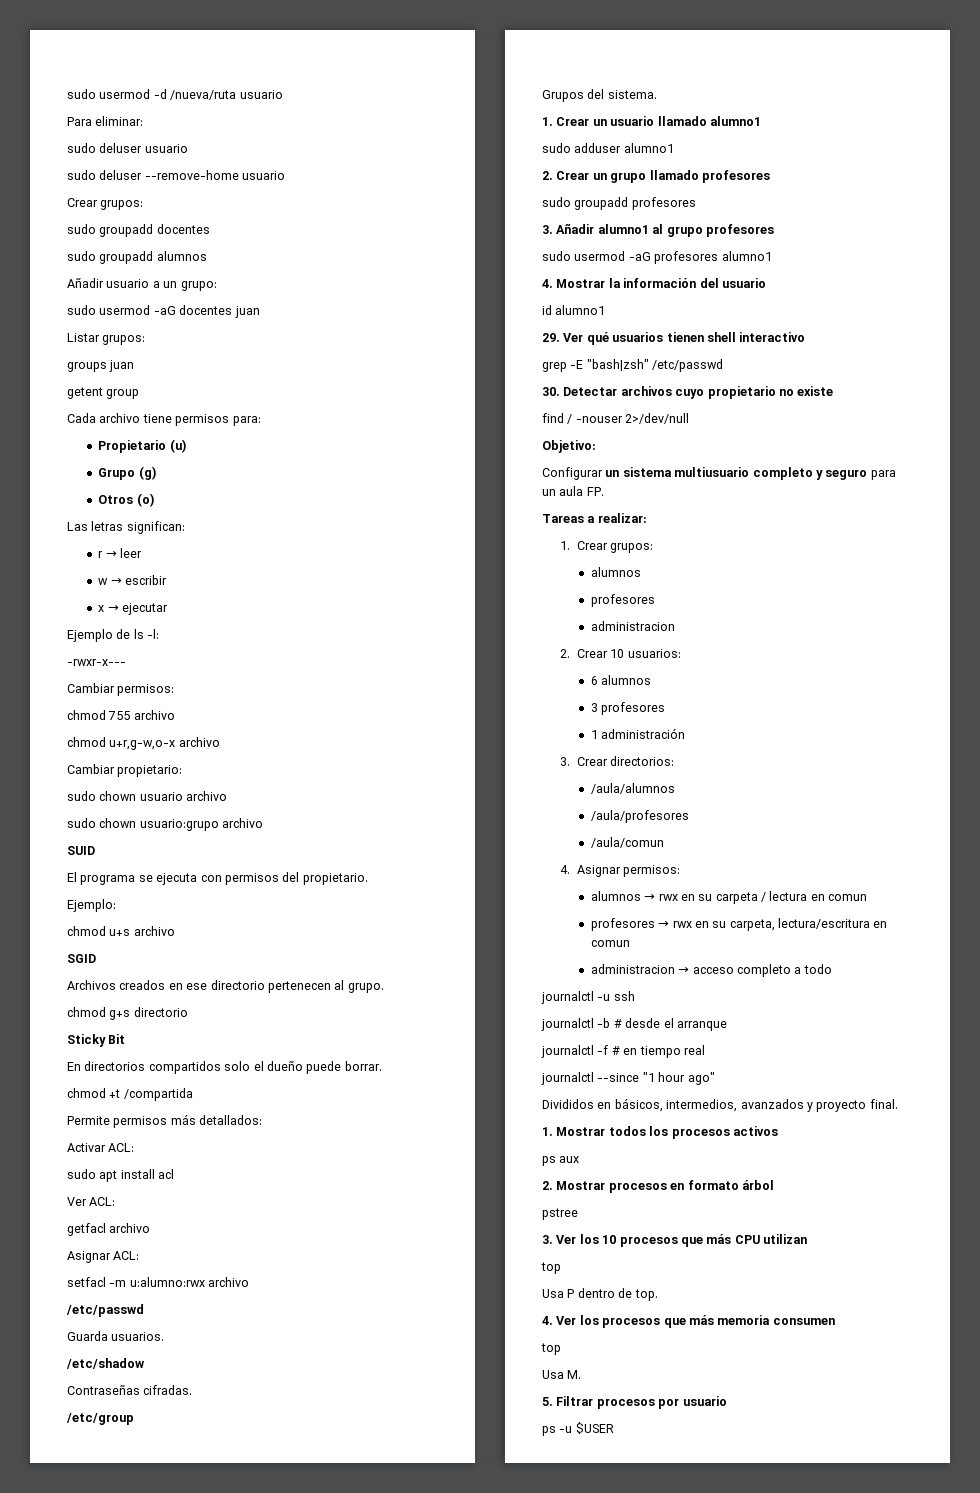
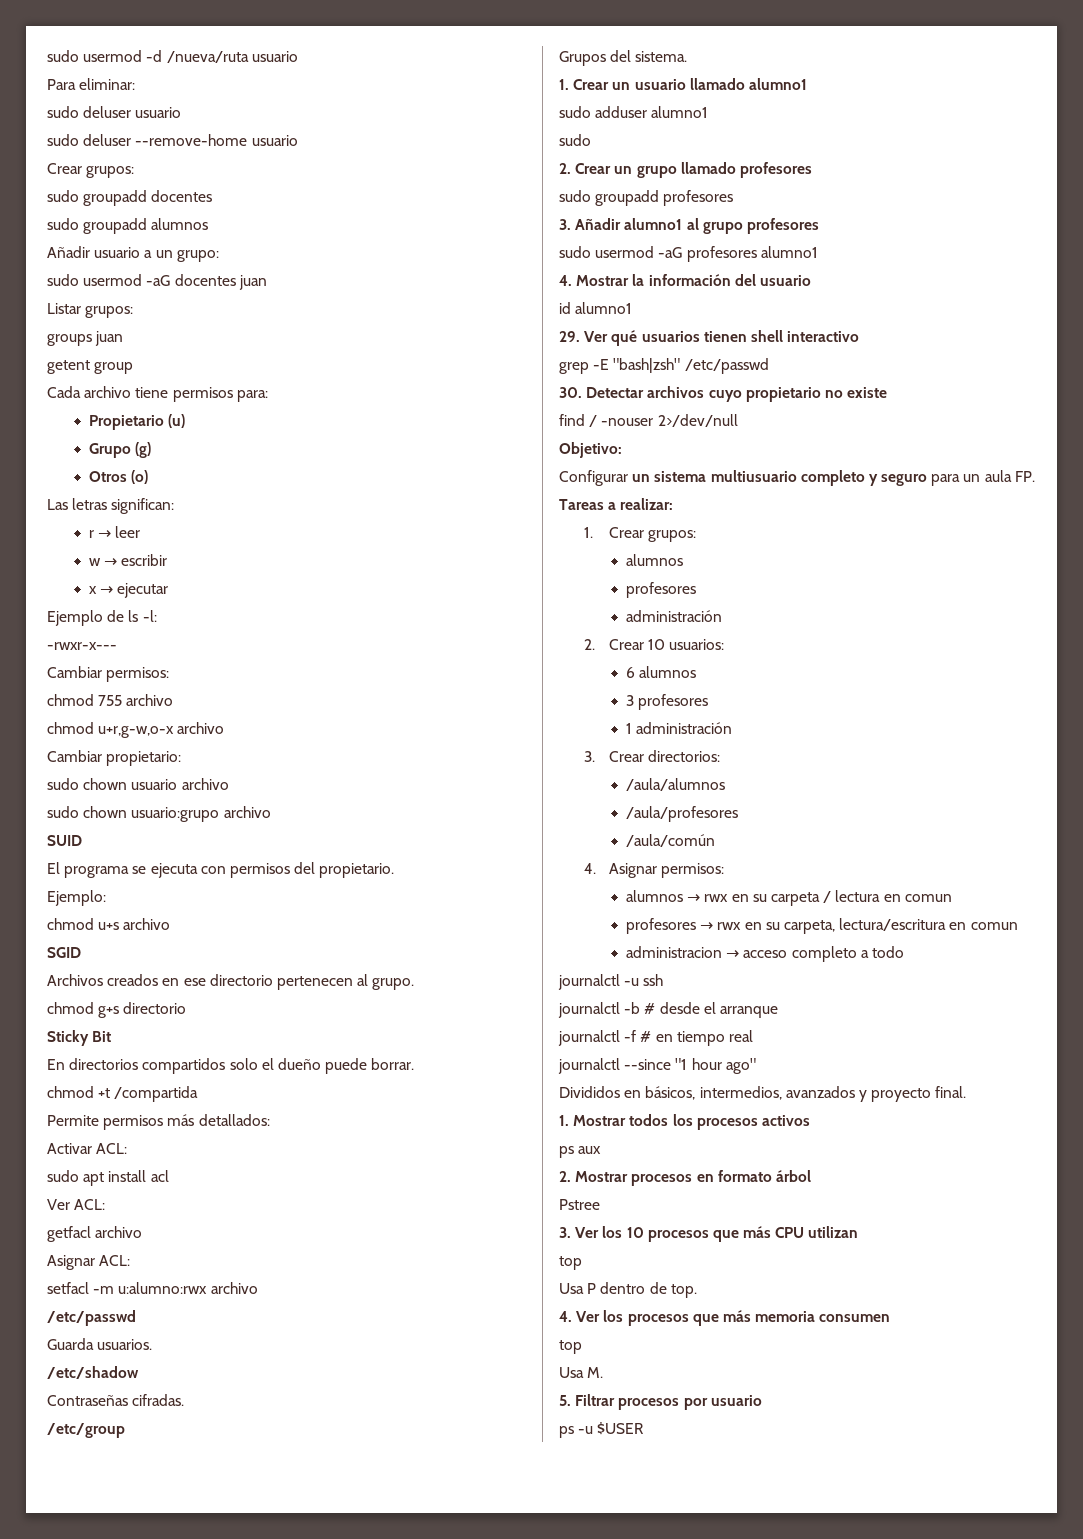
(674, 148) none -> [559,134,591,146] // sudo
[590,621,675,631] administracion -> [626,610,723,622] administración
[590,837,664,848] /aula/comun -> [626,834,716,847] /aula/común
[542,1208,578,1220] pstree -> [559,1199,600,1210] Pstree

